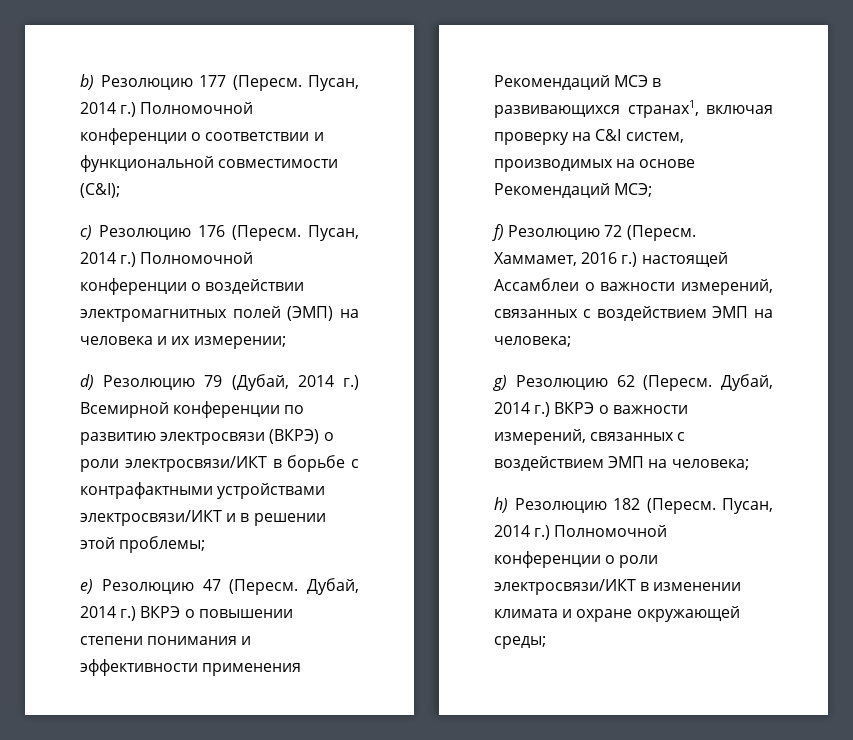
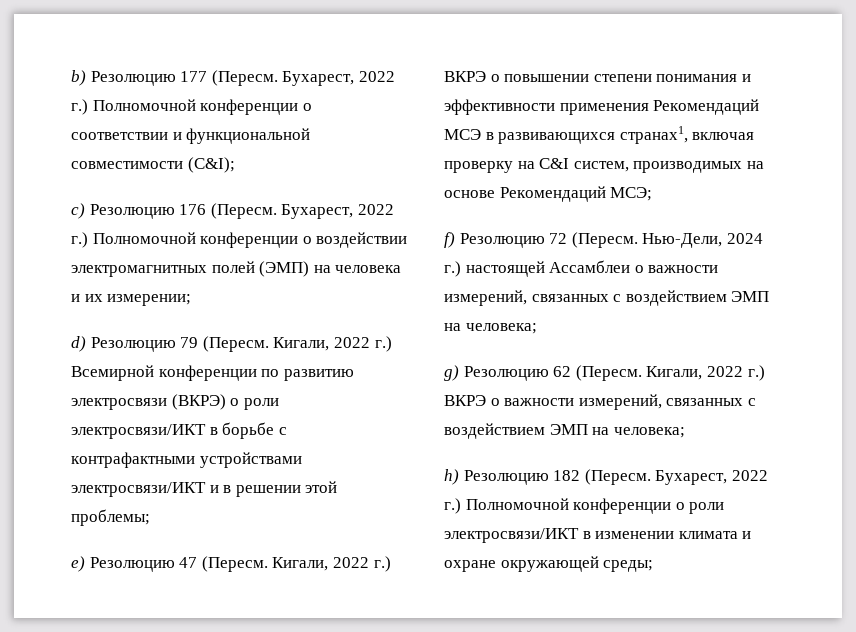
[308,75,359,91] [80,102,116,114] Пусан, 2014 -> [282,71,395,86] Бухарест, 2022
[308,225,359,241] [80,252,116,264] Пусан, 2014 -> [281,204,394,219] Бухарест, 2022
[231,374,334,391] (Дубай, 2014 -> [202,336,370,352] (Пересм. Кигали, 2022
[307,578,359,595] [80,606,116,618] Дубай, 2014 -> [272,557,369,571] Кигали, 2022
[494,252,618,266] Хаммамет, 2016 -> [642,233,763,248] Нью-Дели, 2024
[721,374,773,391] [494,402,530,414] Дубай, 2014 -> [646,366,743,380] Кигали, 2022
[722,498,773,514] [494,525,530,537] Пусан, 2014 -> [655,470,768,485] Бухарест, 2022

